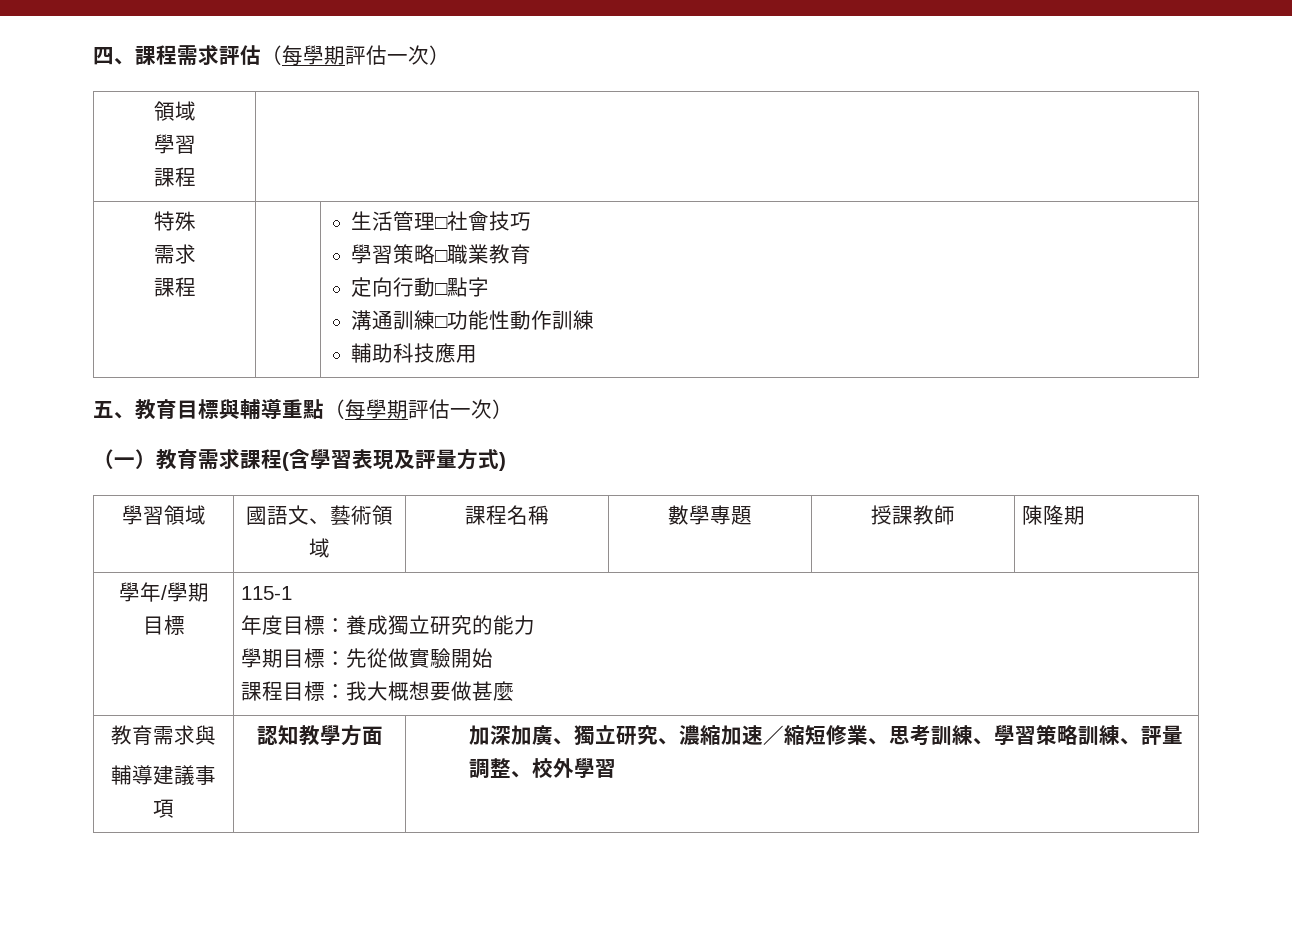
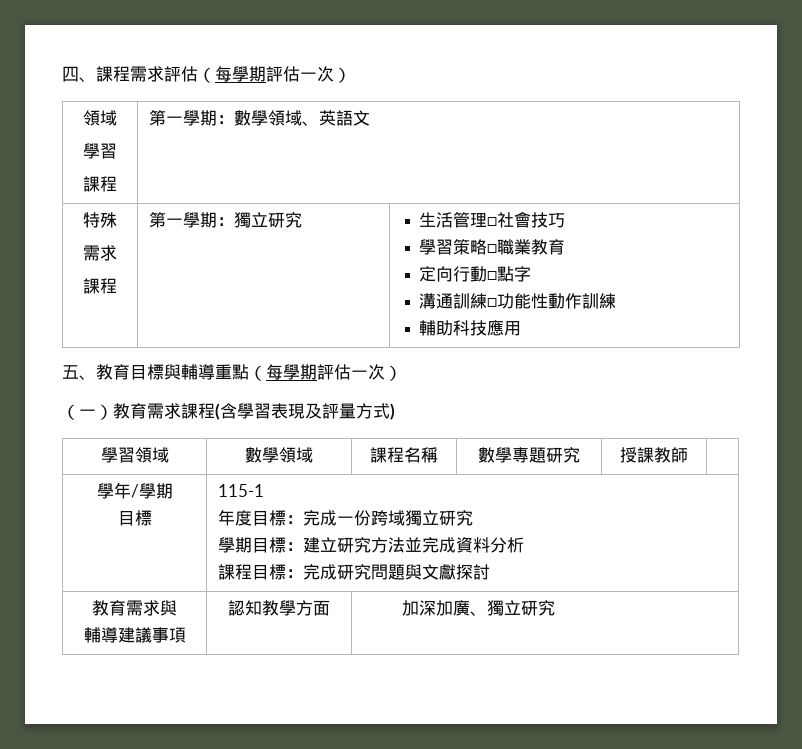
(196, 177) none -> [149,110,371,126] 第一學期：數學領域、英語文
(196, 287) none -> [149,212,303,228] 第一學期：獨立研究
[245,505,372,526] 國語文、藝術 -> [245,447,279,463] 數學
(752, 515) none -> [546,447,580,463] 研究
[1022,505,1086,525] 陳隆期 -> (688, 455) none
[346,615,536,635] 養成獨立研究的能力 -> [303,510,474,526] 完成一份跨域獨立研究
[346,648,494,669] [241,681,515,701] 先從做實驗開始 // 課程目標：我大概想要做甚麼 -> [303,537,525,553] [218,564,491,580] 建立研究方法並完成資料分析 // 課程目標：完成研究問題與文獻探討
[658,724,1184,746] [469,758,617,779] 、濃縮加速／縮短修業、思考訓練、學習策略訓練、評量調整、校外學習 -> (556, 608) none

